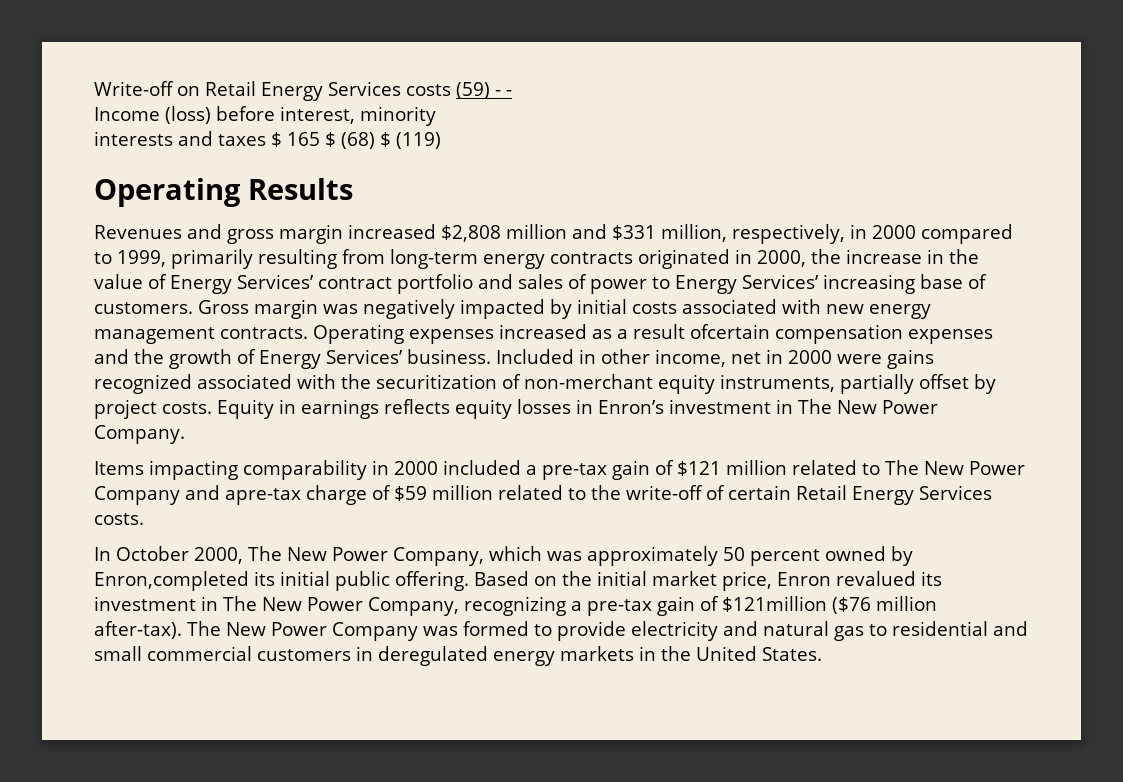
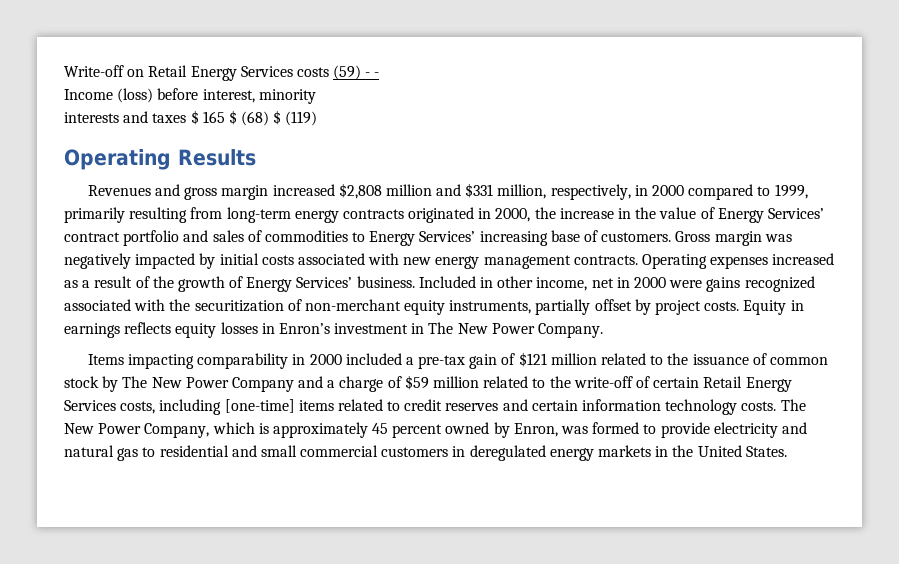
[590,279,647,294] power -> [264,230,348,242] commodities
[690,324,993,344] [94,349,129,364] ofcertain compensation expenses and -> [135,276,150,288] of
(880, 469) none -> [667,353,828,365] [64,376,119,392] the issuance of common stock by
[225,488,301,505] apre-tax -> [327,380,336,388] a
[94,513,144,525] [94,546,243,564] costs. // In October 2000, -> [120,399,777,415] costs, including [one-time] items related to credit reserves and certain information technology costs.
[546,546,913,566] [94,571,942,591] [94,596,937,616] [94,621,418,641] was approximately 50 percent owned by Enron,completed its initial public offering. Based on the initial market price, Enron revalued its investment in The New Power Company, recognizing a pre-tax gain of $121million ($76 million after-tax). The New Power Company -> [258,422,558,438] is approximately 45 percent owned by Enron,

